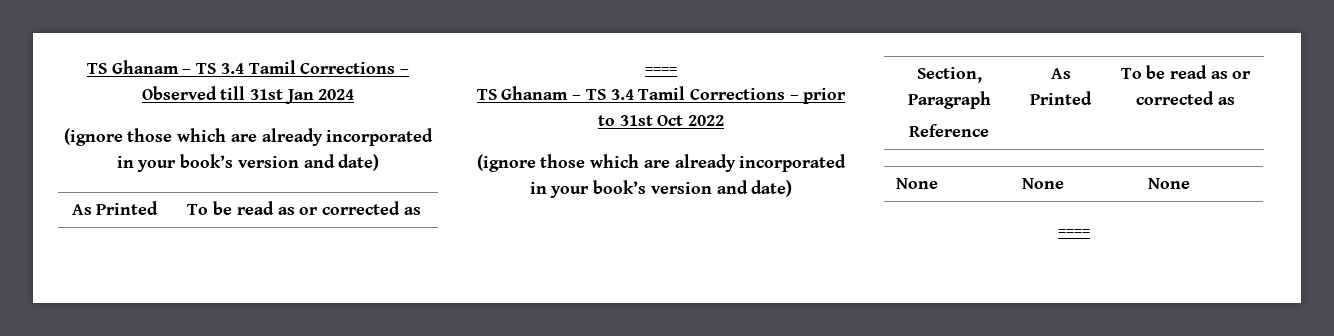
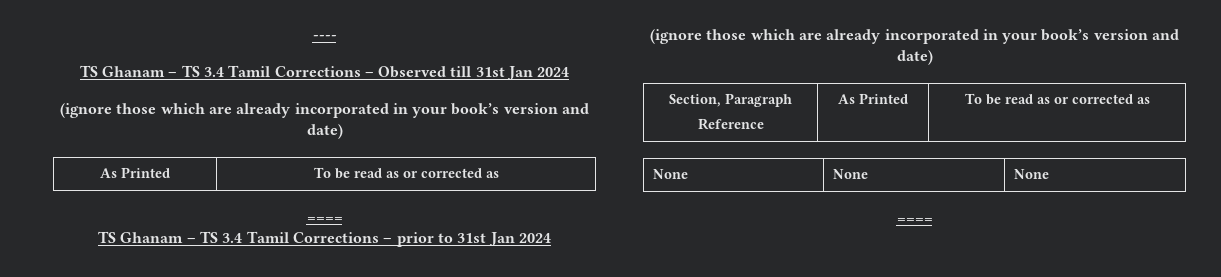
(86, 68) none -> [312,35,337,40] ---- //
[657,115,725,126] Oct 2022 -> [488,232,551,246] Jan 2024

